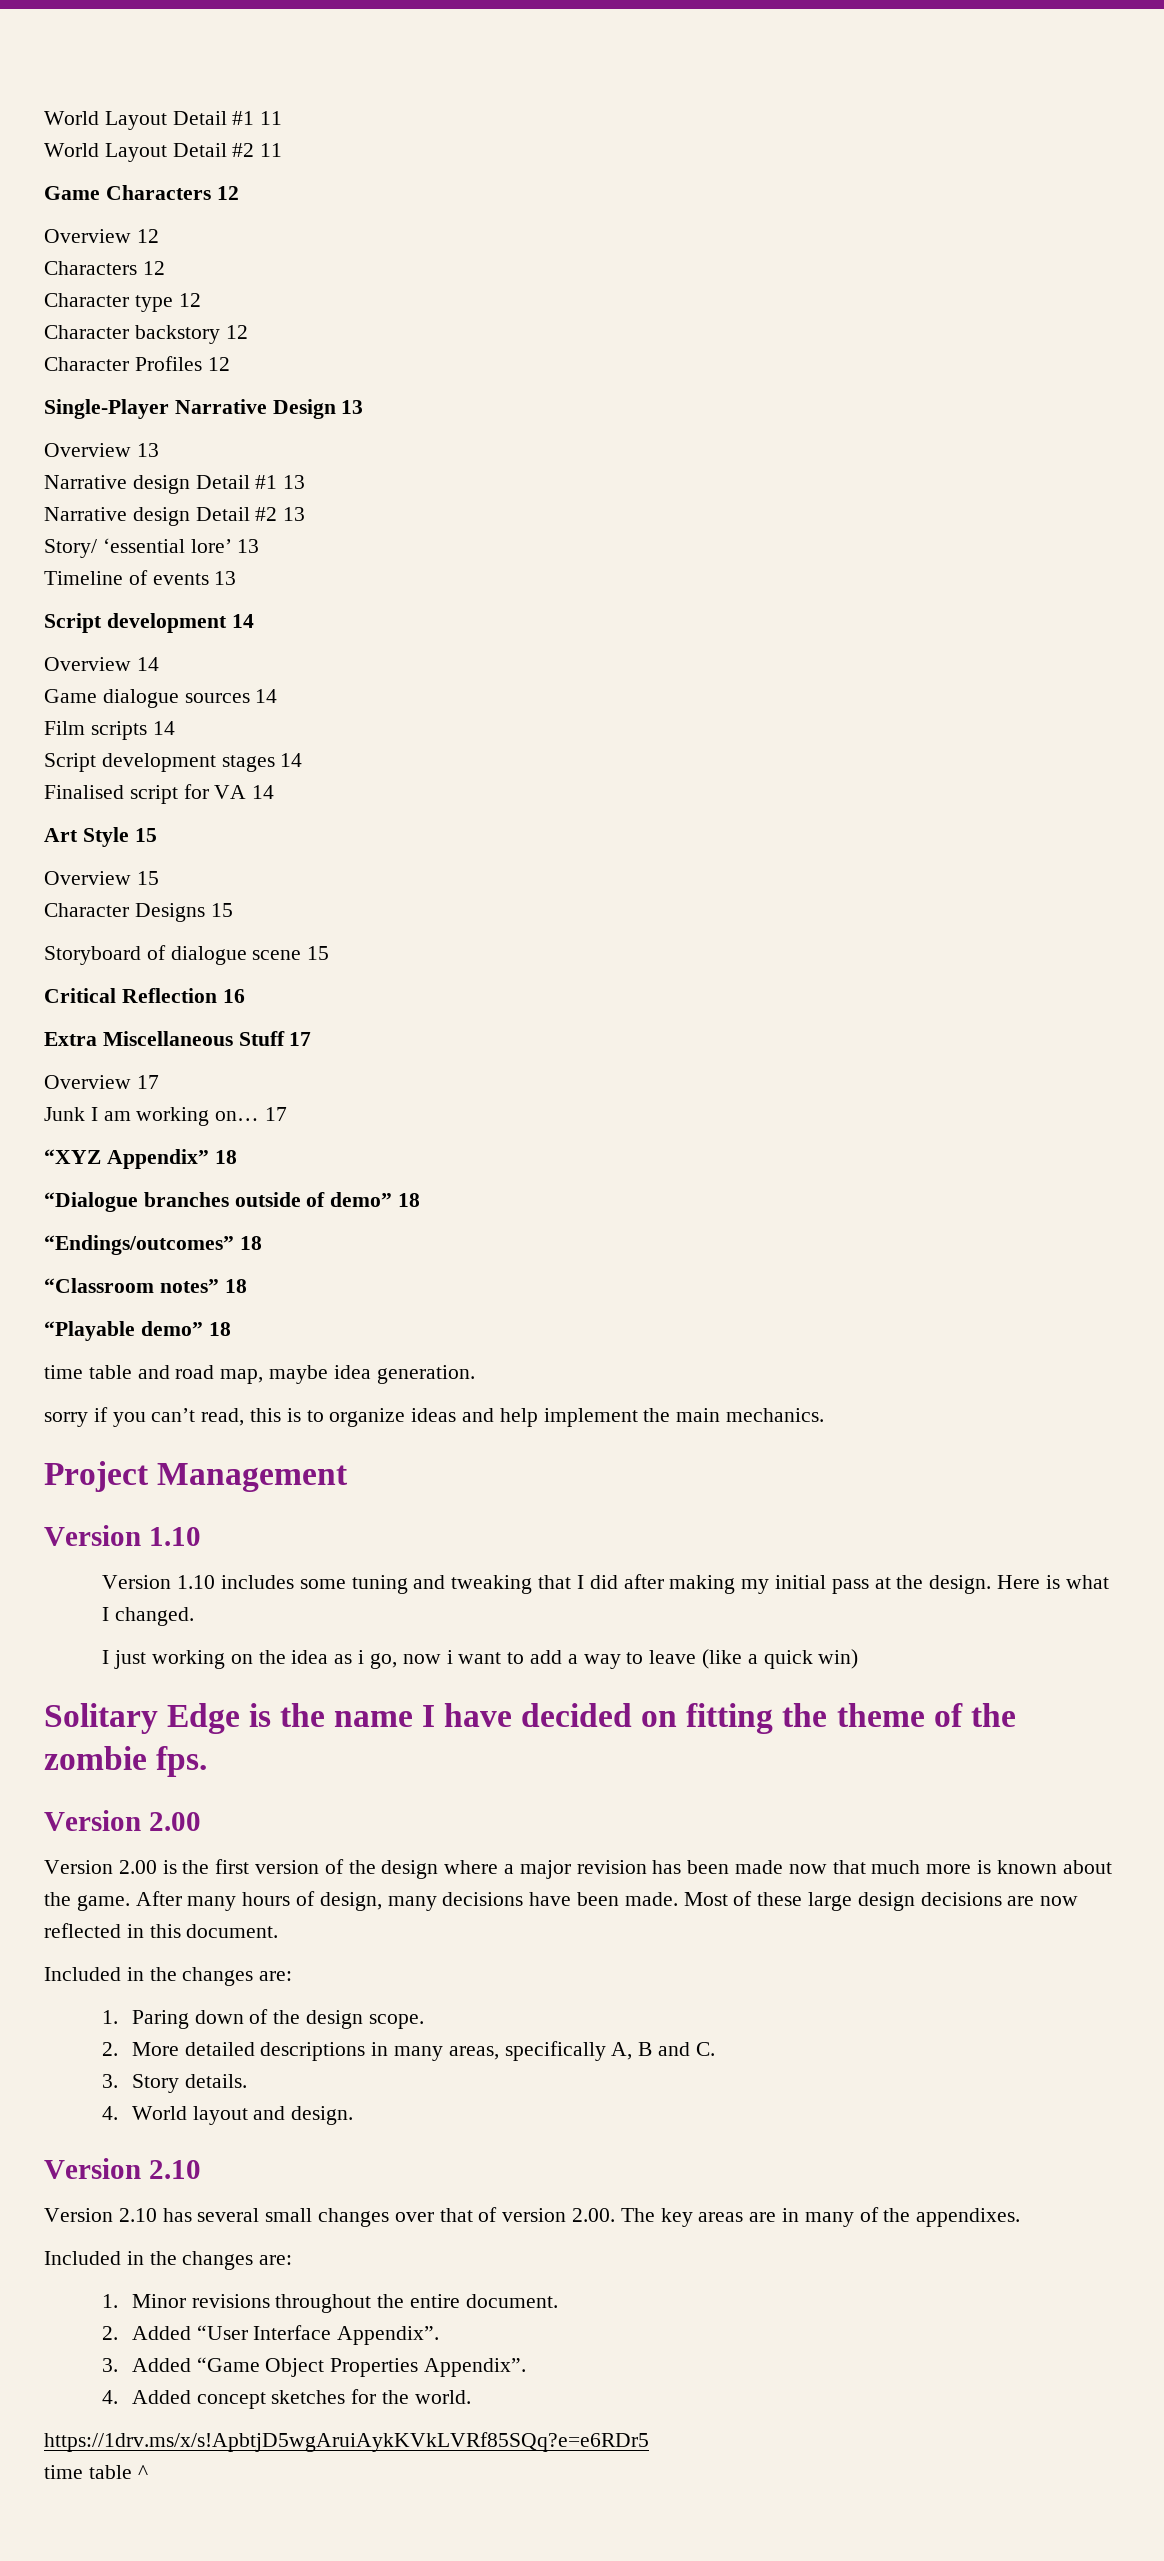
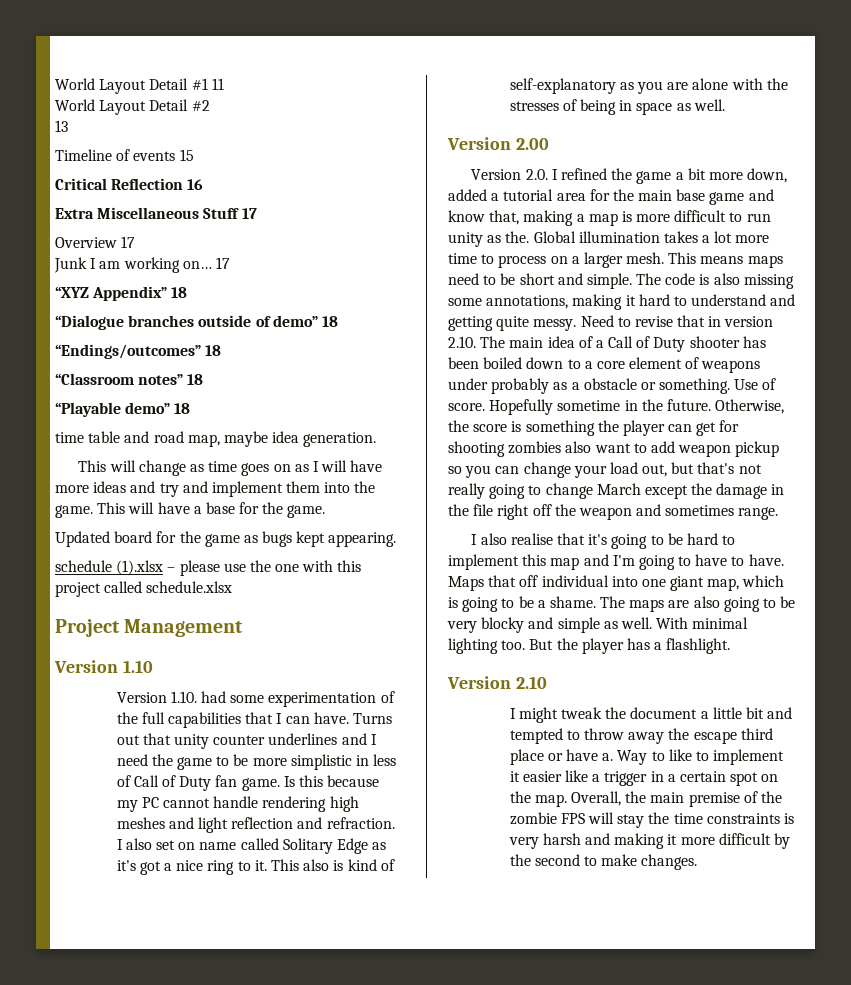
[260,143,283,157] [44,185,239,200] [44,229,159,243] [44,261,165,275] [44,293,201,312] [44,325,248,344] [44,356,230,371] [44,399,364,419] [44,443,159,457] [44,475,306,494] [44,507,306,526] [44,538,260,558] [44,570,237,585] [44,613,254,633] [44,657,159,671] [44,689,278,708] [44,721,175,740] [44,753,303,772] [44,784,275,804] [44,827,157,847] [44,871,159,885] [44,903,233,922] [44,945,302,965] 11 // Game Characters 12 // Overview 12 // Characters 12 // Character type 12 // Character backstory 12 // Character Profiles 12 // Single-Player Narrative Design 13 // Overview 13 // Narrative design Detail #1 13 // Narrative design Detail #2 13 // Story/ ‘essential lore’ 13 // Timeline of events 13 // Script development 14 // Overview 14 // Game dialogue sources 14 // Film scripts 14 // Script development stages 14 // Finalised script for VA 14 // Art Style 15 // Overview 15 // Character Designs 15 // Storyboard of dialogue scene -> [55,120,68,132] [55,149,176,161] // 13 // Timeline of events
[44,1407,825,1427] sorry if you can’t read, this is to organize ideas and help implement the main mechanics. -> [78,460,383,476] [55,481,376,497] [55,502,326,518] [55,531,397,547] [55,560,362,576] [55,581,233,597] This will change as time goes on as I will have more ideas and try and implement them into the game. This will have a base for the game. // Updated board for the game as bugs kept appearing. // schedule (1).xlsx – please use the one with this project called schedule.xlsx
[177,1574,1109,1594] [102,1607,195,1626] [102,1649,859,1669] [44,1703,1016,1734] [44,1746,208,1777] [44,1810,201,1831] [44,1859,1112,1879] [44,1891,1079,1911] [44,1923,279,1938] [44,1967,293,1986] [102,2009,424,2029] [102,2041,715,2061] [102,2074,247,2093] [102,2106,354,2125] [44,2158,201,2179] [44,2207,1021,2227] [44,2251,293,2270] [102,2294,558,2313] [102,2325,440,2345] [102,2357,526,2377] [102,2389,471,2409] [44,2432,649,2452] [44,2465,148,2479] 1.10 includes some tuning and tweaking that I did after making my initial pass at the design. Here is what I changed. // I just working on the idea as i go, now i want to add a way to leave (like a quick win) // Solitary Edge is the name I have decided on fitting the theme of the zombie fps. // Version 2.00 // Version 2.00 is the first version of the design where a major revision has been made now that much more is known about the game. After many hours of design, many decisions have been made. Most of these large design decisions are now reflected in this document. // Included in the changes are: // 1. Paring down of the design scope. // 2. More detailed descriptions in many areas, specifically A, B and C. // 3. Story details. // 4. World layout and design. // Version 2.10 // Version 2.10 has several small changes over that of version 2.00. The key areas are in many of the appendixes. // Included in the changes are: // 1. Minor revisions throughout the entire document. // 2. Added “User Interface Appendix”. // 3. Added “Game Object Properties Appendix”. // 4. Added concept sketches for the world. // https://1drv.ms/x/s!ApbtjD5wgAruiAykKVkLVRf85SQq?e=e6RDr5 // time table ^ -> [170,691,395,707] [116,712,392,728] [116,733,377,749] [116,754,397,770] [116,775,380,791] [116,796,359,812] [116,817,395,833] [116,838,387,854] [116,859,395,875] [509,78,788,94] [509,99,725,115] [447,137,549,150] [471,168,788,184] [448,189,774,205] [448,210,771,226] [448,231,770,247] [448,252,783,268] [448,273,794,289] [448,294,796,310] [448,315,774,331] [448,336,766,352] [448,357,761,373] [448,378,777,394] [448,399,785,415] [448,420,740,436] [448,441,780,457] [448,462,762,478] [448,483,785,499] [448,504,779,520] [471,533,736,549] [448,554,784,570] [448,575,785,591] [448,596,796,612] [447,617,749,633] [448,638,731,654] [447,676,547,689] [509,707,793,723] [509,728,773,744] [509,749,785,765] [509,770,779,786] [509,791,782,807] [509,812,794,828] [508,833,790,849] [509,854,698,870] 1.10. had some experimentation of the full capabilities that I can have. Turns out that unity counter underlines and I need the game to be more simplistic in less of Call of Duty fan game. Is this because my PC cannot handle rendering high meshes and light reflection and refraction. I also set on name called Solitary Edge as it's got a nice ring to it. This also is kind of self-explanatory as you are alone with the stresses of being in space as well. // Version 2.00 // Version 2.0. I refined the game a bit more down, added a tutorial area for the main base game and know that, making a map is more difficult to run unity as the. Global illumination takes a lot more time to process on a larger mesh. This means maps need to be short and simple. The code is also missing some annotations, making it hard to understand and getting quite messy. Need to revise that in version 2.10. The main idea of a Call of Duty shooter has been boiled down to a core element of weapons under probably as a obstacle or something. Use of score. Hopefully sometime in the future. Otherwise, the score is something the player can get for shooting zombies also want to add weapon pickup so you can change your load out, but that's not really going to change March except the damage in the file right off the weapon and sometimes range. // I also realise that it's going to be hard to implement this map and I'm going to have to have. Maps that off individual into one giant map, which is going to be a shame. The maps are also going to be very blocky and simple as well. With minimal lighting too. But the player has a flashlight. // Version 2.10 // I might tweak the document a little bit and tempted to throw away the escape third place or have a. Way to like to implement it easier like a trigger in a certain spot on the map. Overall, the main premise of the zombie FPS will stay the time constraints is very harsh and making it more difficult by the second to make changes.

